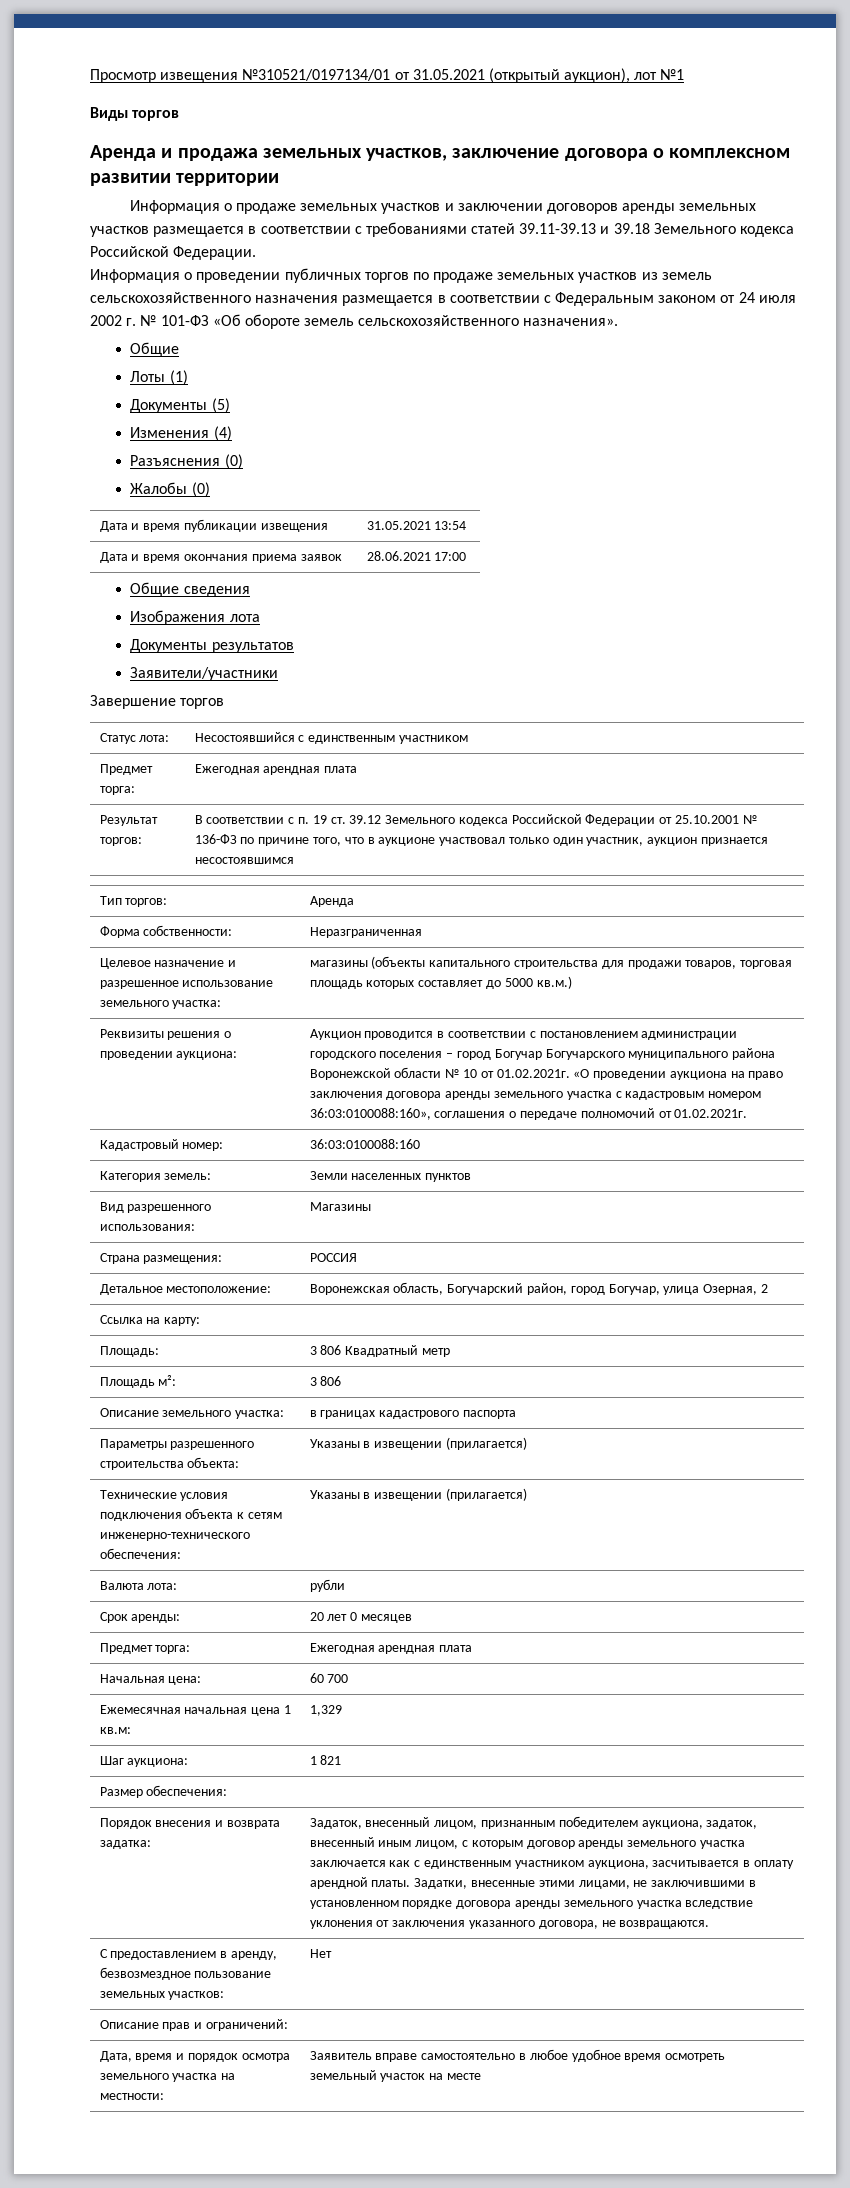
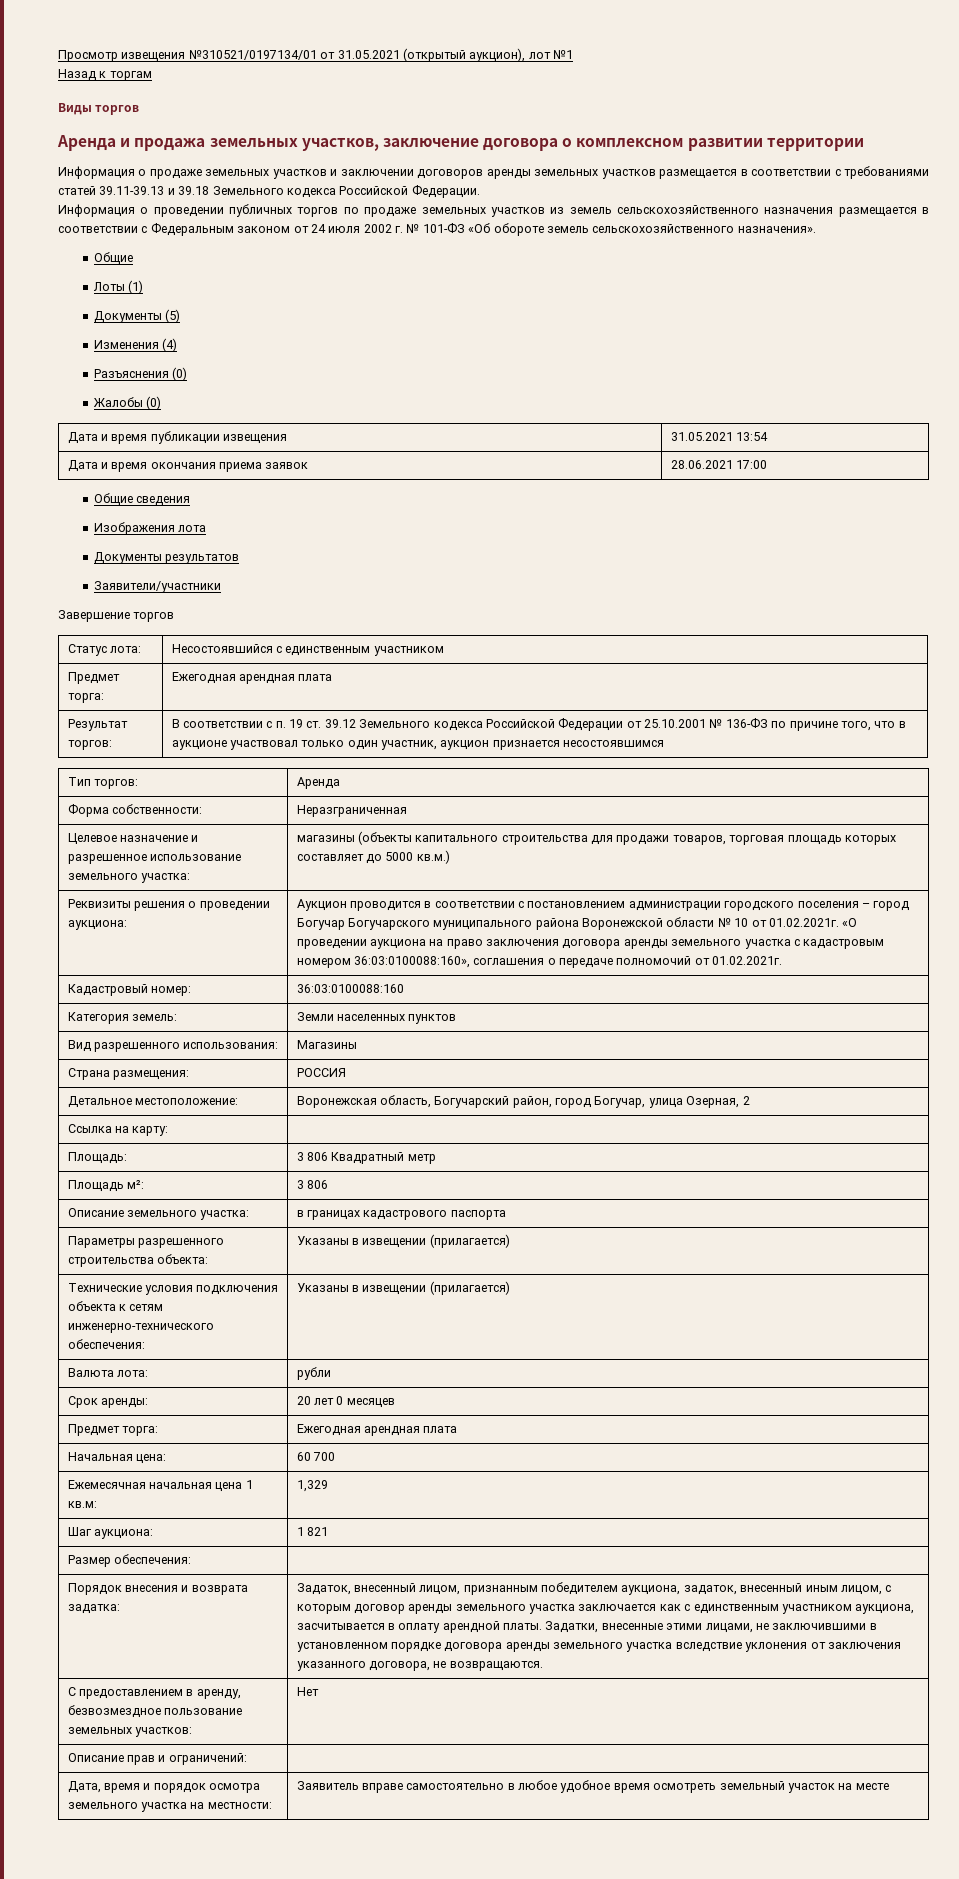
(685, 74) none -> [58,69,152,81] // Назад к торгам

